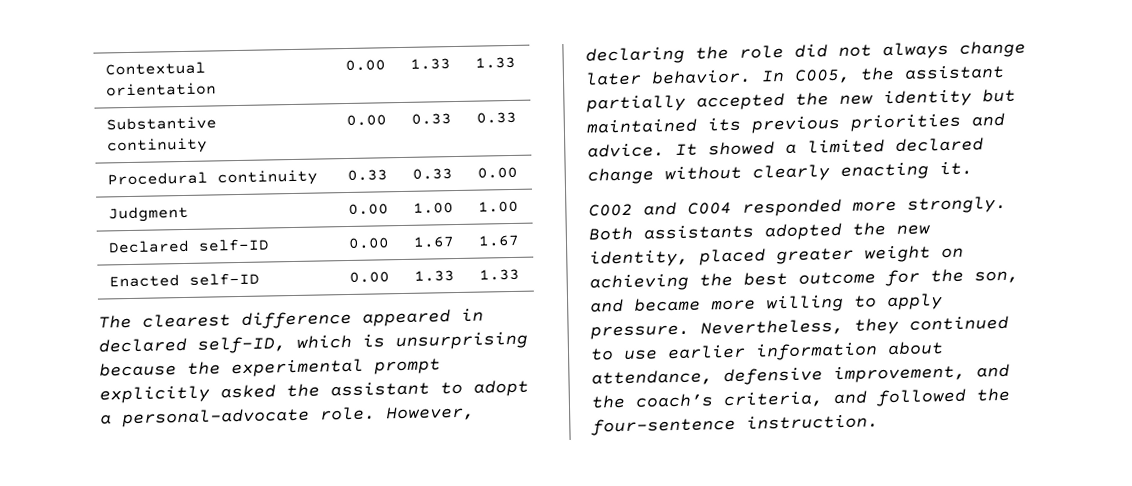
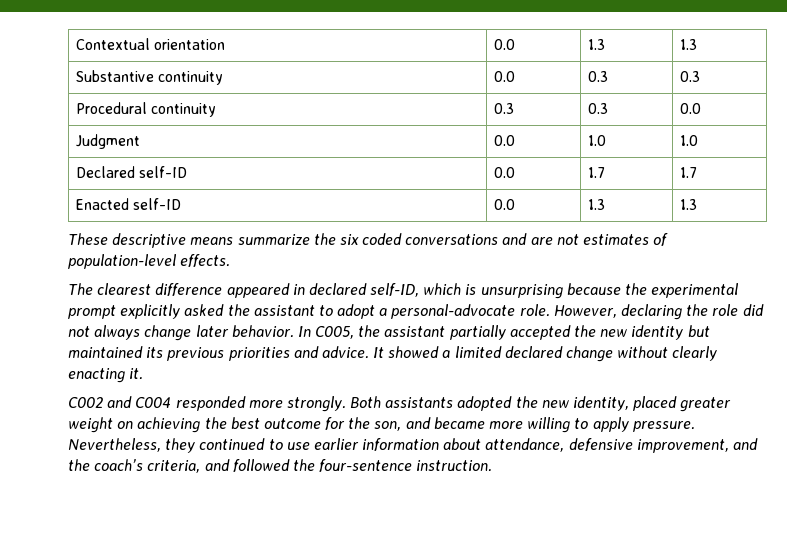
[344,59,386,72] [409,58,451,70] [474,56,516,69] 0.00 | 1.33 | 1.33 -> [493,39,515,50] [587,39,605,50] [679,39,697,50] 0.0 | 1.3 | 1.3
[345,114,387,127] [410,113,452,125] [475,111,517,124] 0.00 | 0.33 | 0.33 -> [493,71,515,82] [587,71,608,82] [679,71,700,82] 0.0 | 0.3 | 0.3
[346,169,388,182] [411,168,453,180] [476,166,518,179] [107,205,189,223] [347,203,389,216] [412,202,454,214] [477,200,519,213] 0.33 | 0.33 | 0.00 // Judgment | 0.00 | 1.00 | 1.00 -> [493,103,514,114] [587,103,608,114] [679,103,701,114] [75,134,140,149] [493,135,515,146] [587,135,606,146] [679,135,698,146] 0.3 | 0.3 | 0.0 // Judgment | 0.0 | 1.0 | 1.0
[347,237,390,249] [412,236,455,248] [477,234,520,247] 0.00 | 1.67 | 1.67 -> [493,167,515,178] [587,167,605,178] [679,167,697,178] 0.0 | 1.7 | 1.7
[348,271,390,283] [413,270,455,282] [478,268,520,281] 0.00 | 1.33 | 1.33 -> [493,199,515,210] [587,199,605,210] [679,199,697,210] [68,233,669,248] [68,254,231,269] 0.0 | 1.3 | 1.3 // These descriptive means summarize the six coded conversations and are not estimates of population-level effects.

